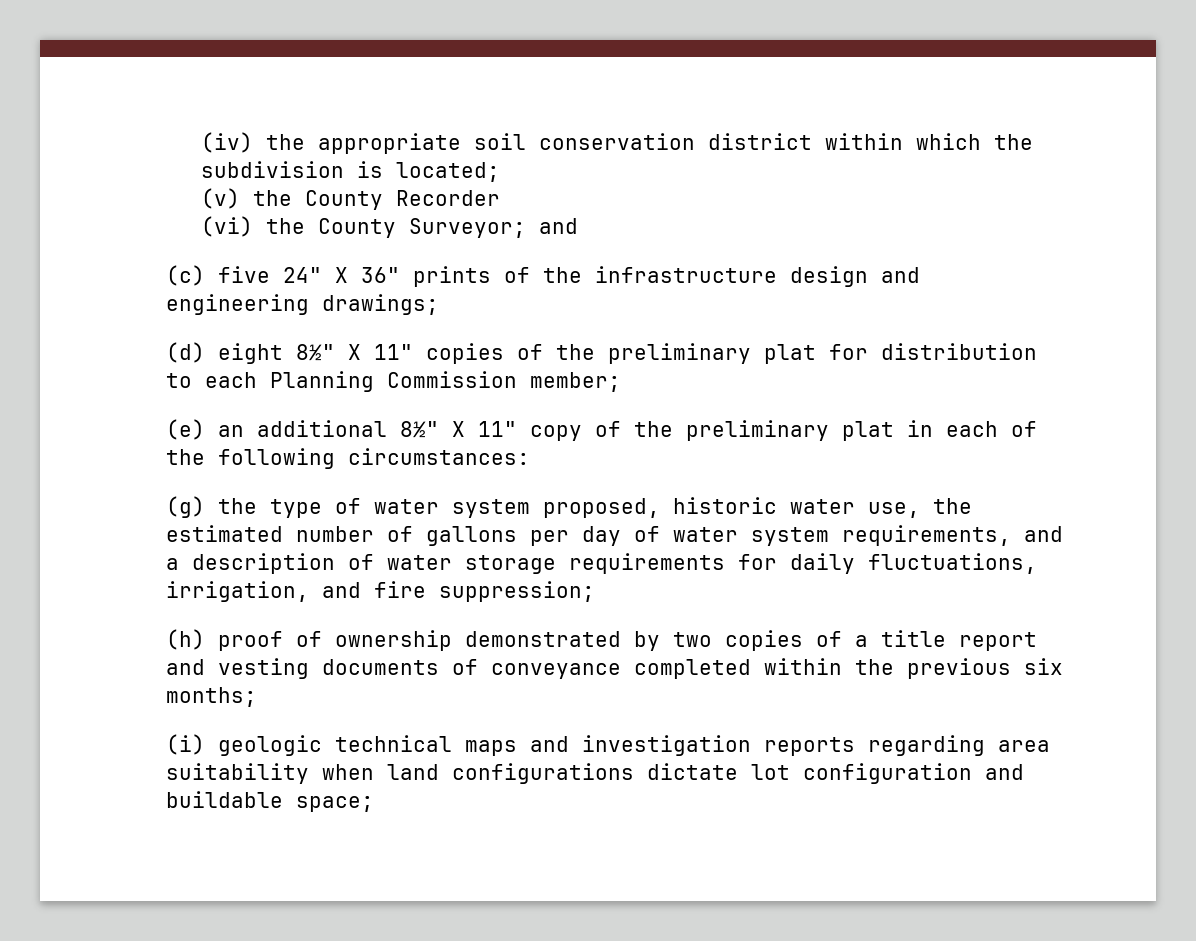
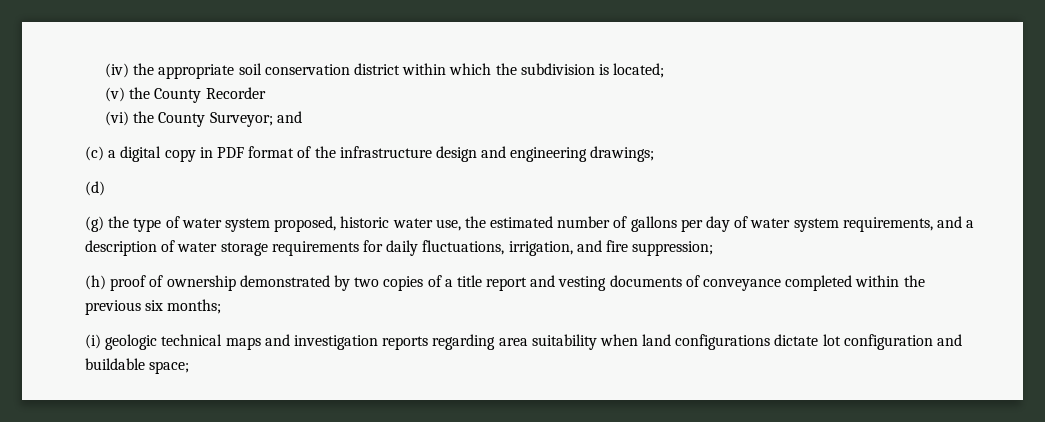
[218,266,492,287] five 24" X 36" prints -> [108,146,295,162] a digital copy in PDF format
[218,343,1038,364] [166,371,622,392] [166,419,1038,441] [166,448,531,469] eight 8½" X 11" copies of the preliminary plat for distribution to each Planning Commission member; // (e) an additional 8½" X 11" copy of the preliminary plat in each of the following circumstances: -> (106, 188) none

